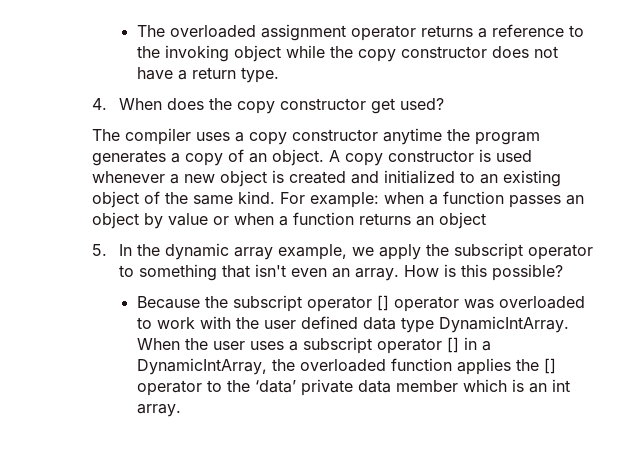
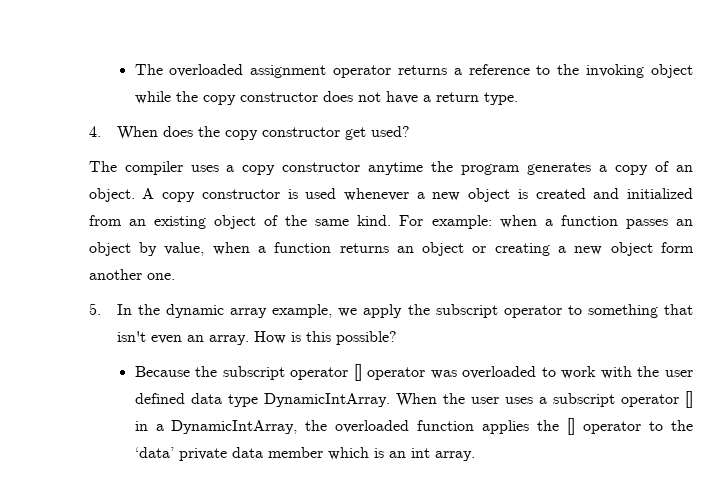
[459,171,475,183] to -> [88,215,122,226] from
[167,213,229,226] value or -> [164,242,205,256] value,
(486, 220) none -> [472,242,694,256] [88,269,175,280] or creating a new object form another one.

